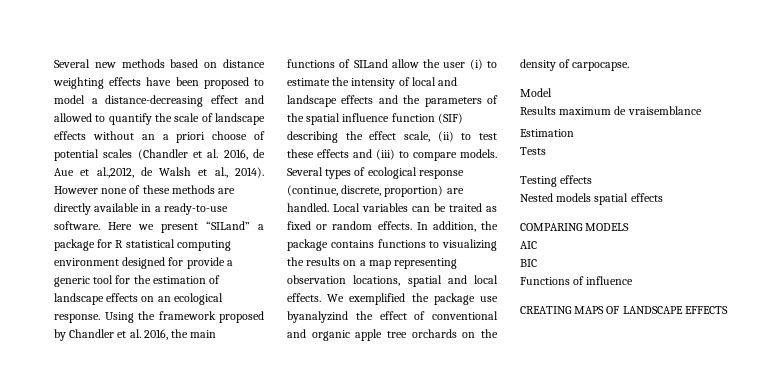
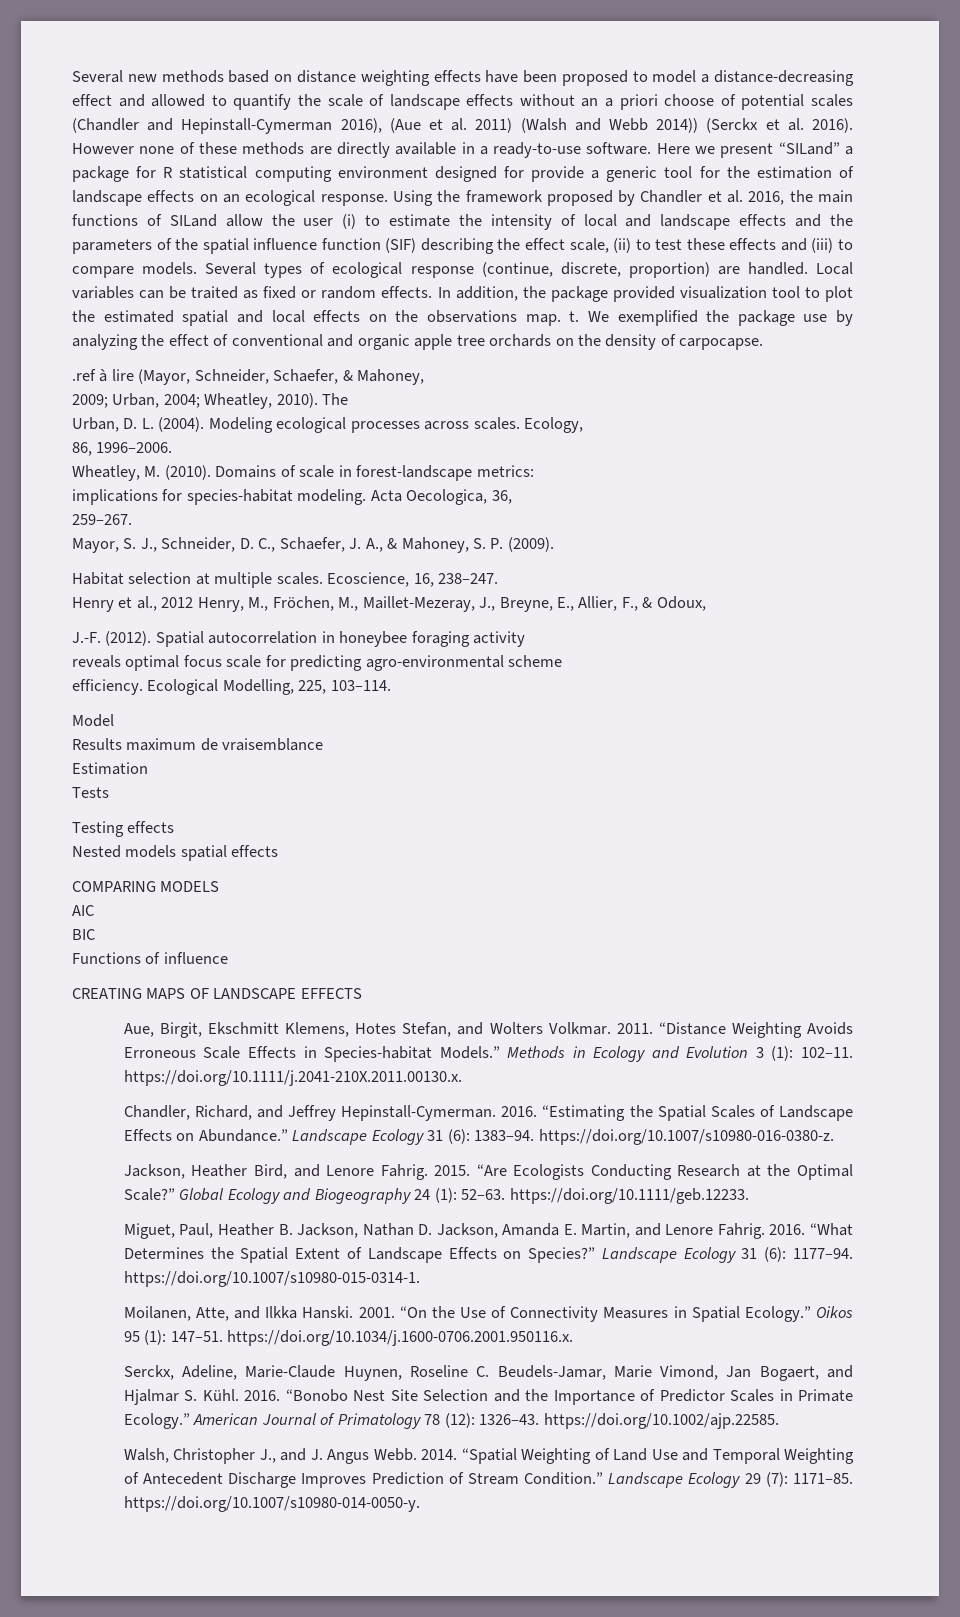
[193,149,266,160] [54,167,264,178] et al. 2016, de Aue et al.,2012, de Walsh et al., 2014). -> [147,118,854,134] and Hepinstall-Cymerman 2016), (Aue et al. 2011) (Walsh and Webb 2014)) (Serckx et al. 2016).
[330,239,497,251] [287,257,458,269] [287,275,498,287] [287,293,321,302] contains functions to visualizing the results on a map representing observation locations, spatial and local effects. -> [612,286,853,302] [72,310,580,326] provided visualization tool to plot the estimated spatial and local effects on the observations map. t.
[287,311,348,323] byanalyzind -> [836,310,853,326] [72,334,138,350] by analyzing
(630, 66) none -> [72,369,425,385] [72,393,349,409] [72,417,584,433] [72,442,173,456] [72,465,534,481] [72,489,512,505] [72,514,132,525] [72,537,554,553] [72,572,499,588] [72,596,706,612] [72,631,526,647] [72,655,563,671] [72,679,391,695] // .ref à lire (Mayor, Schneider, Schaefer, & Mahoney, // 2009; Urban, 2004; Wheatley, 2010). The // Urban, D. L. (2004). Modeling ecological processes across scales. Ecology, // 86, 1996–2006. // Wheatley, M. (2010). Domains of scale in forest-landscape metrics: // implications for species-habitat modeling. Acta Oecologica, 36, // 259–267. // Mayor, S. J., Schneider, D. C., Schaefer, J. A., & Mahoney, S. P. (2009). // Habitat selection at multiple scales. Ecoscience, 16, 238–247. // Henry et al., 2012 Henry, M., Fröchen, M., Maillet-Mezeray, J., Breyne, E., Allier, F., & Odoux, // J.-F. (2012). Spatial autocorrelation in honeybee foraging activity // reveals optimal focus scale for predicting agro-environmental scheme // efficiency. Ecological Modelling, 225, 103–114.
(728, 310) none -> [123,1022,853,1038] [123,1046,854,1062] [123,1070,462,1086] [123,1105,854,1121] [123,1129,834,1145] [123,1164,854,1180] [123,1188,749,1204] [123,1223,853,1239] [123,1247,853,1263] [123,1271,420,1287] [123,1306,853,1322] [123,1330,574,1346] [123,1365,853,1381] [123,1389,854,1405] [123,1413,779,1429] [123,1448,855,1464] [123,1472,854,1488] [123,1496,420,1512] // Aue, Birgit, Ekschmitt Klemens, Hotes Stefan, and Wolters Volkmar. 2011. “Distance Weighting Avoids Erroneous Scale Effects in Species‐habitat Models.” Methods in Ecology and Evolution 3 (1): 102–11. https://doi.org/10.1111/j.2041-210X.2011.00130.x. // Chandler, Richard, and Jeffrey Hepinstall-Cymerman. 2016. “Estimating the Spatial Scales of Landscape Effects on Abundance.” Landscape Ecology 31 (6): 1383–94. https://doi.org/10.1007/s10980-016-0380-z. // Jackson, Heather Bird, and Lenore Fahrig. 2015. “Are Ecologists Conducting Research at the Optimal Scale?” Global Ecology and Biogeography 24 (1): 52–63. https://doi.org/10.1111/geb.12233. // Miguet, Paul, Heather B. Jackson, Nathan D. Jackson, Amanda E. Martin, and Lenore Fahrig. 2016. “What Determines the Spatial Extent of Landscape Effects on Species?” Landscape Ecology 31 (6): 1177–94. https://doi.org/10.1007/s10980-015-0314-1. // Moilanen, Atte, and Ilkka Hanski. 2001. “On the Use of Connectivity Measures in Spatial Ecology.” Oikos 95 (1): 147–51. https://doi.org/10.1034/j.1600-0706.2001.950116.x. // Serckx, Adeline, Marie-Claude Huynen, Roseline C. Beudels-Jamar, Marie Vimond, Jan Bogaert, and Hjalmar S. Kühl. 2016. “Bonobo Nest Site Selection and the Importance of Predictor Scales in Primate Ecology.” American Journal of Primatology 78 (12): 1326–43. https://doi.org/10.1002/ajp.22585. // Walsh, Christopher J., and J. Angus Webb. 2014. “Spatial Weighting of Land Use and Temporal Weighting of Antecedent Discharge Improves Prediction of Stream Condition.” Landscape Ecology 29 (7): 1171–85. https://doi.org/10.1007/s10980-014-0050-y.

